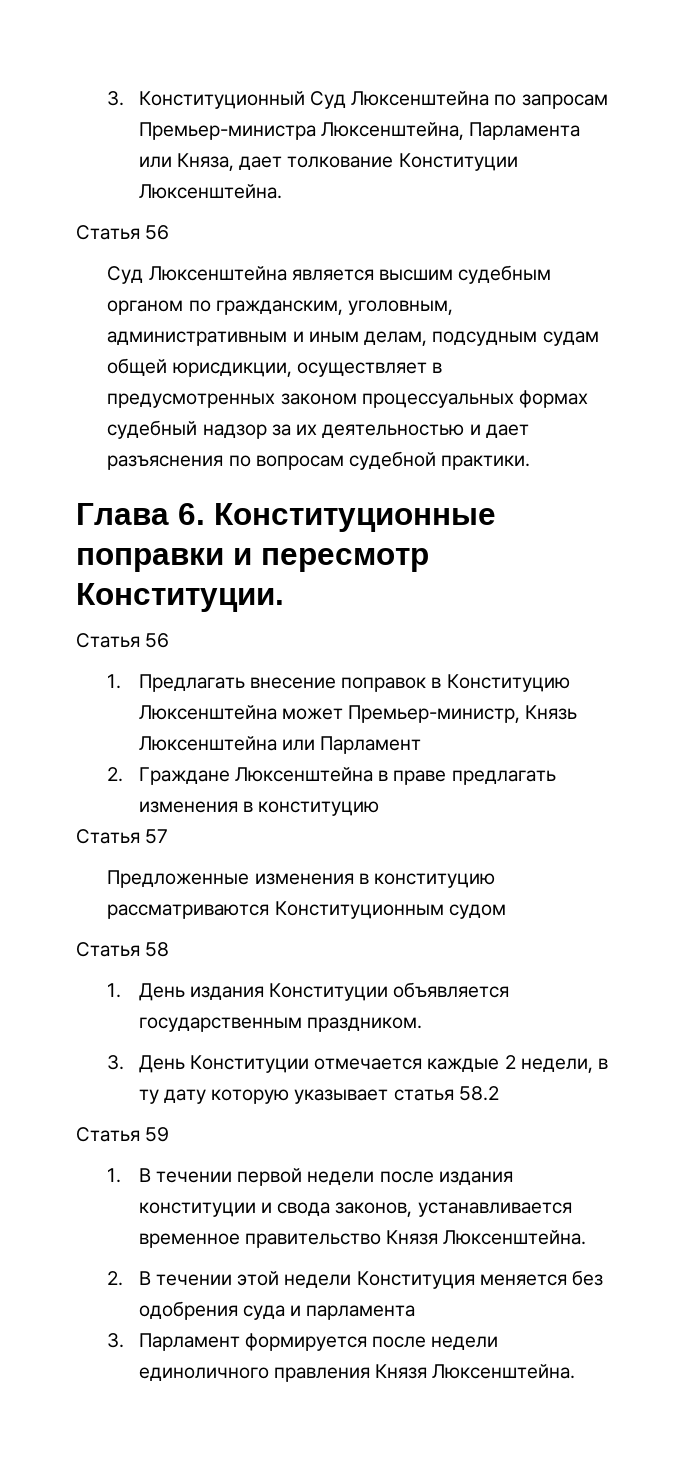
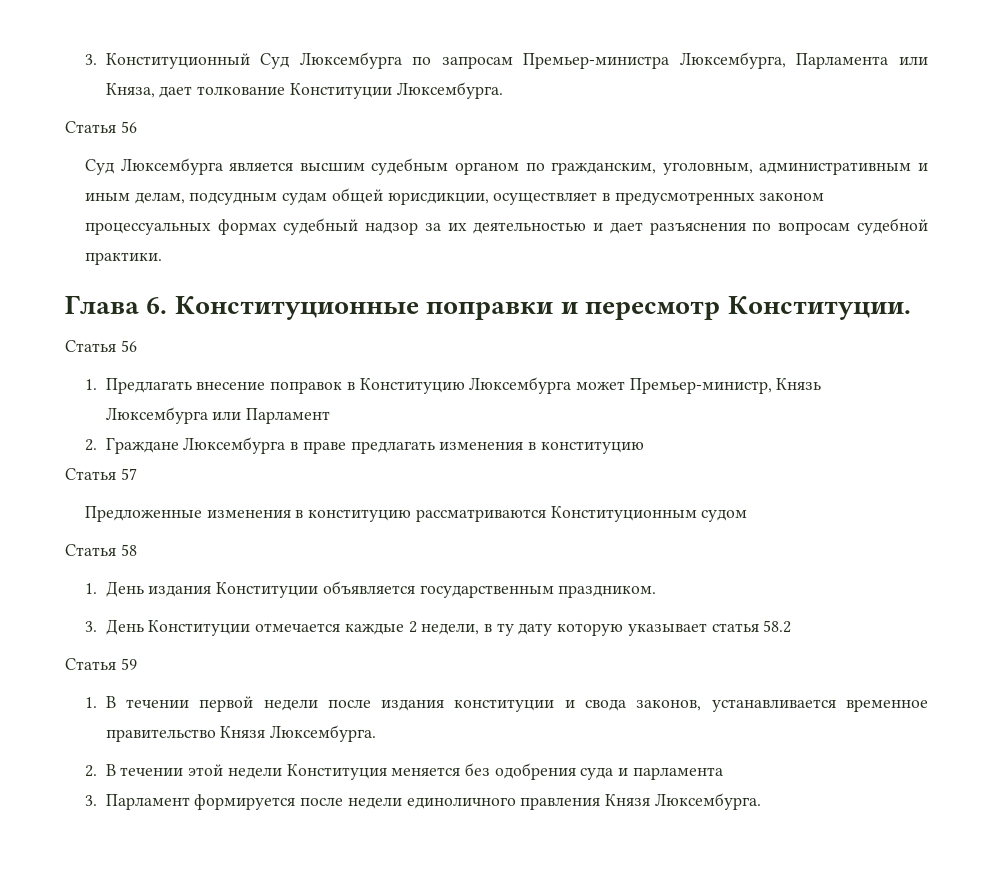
[351,91,490,106] Люксенштейна -> [299,52,402,69] Люксембурга
[320,122,464,140] Люксенштейна, -> [679,52,786,69] Люксембурга,
[138,184,282,199] Люксенштейна. -> [396,82,503,99] Люксембурга.
[148,266,287,281] Люксенштейна -> [120,158,223,175] Люксембурга
[138,705,277,720] Люксенштейна -> [469,377,572,394] Люксембурга
[138,736,277,751] Люксенштейна -> [105,407,208,424] Люксембурга
[234,767,373,782] Люксенштейна -> [183,437,286,454] Люксембурга
[443,1230,587,1245] Люксенштейна. -> [270,725,377,742] Люксембурга.
[432,1364,576,1379] Люксенштейна. -> [654,793,761,810] Люксембурга.

